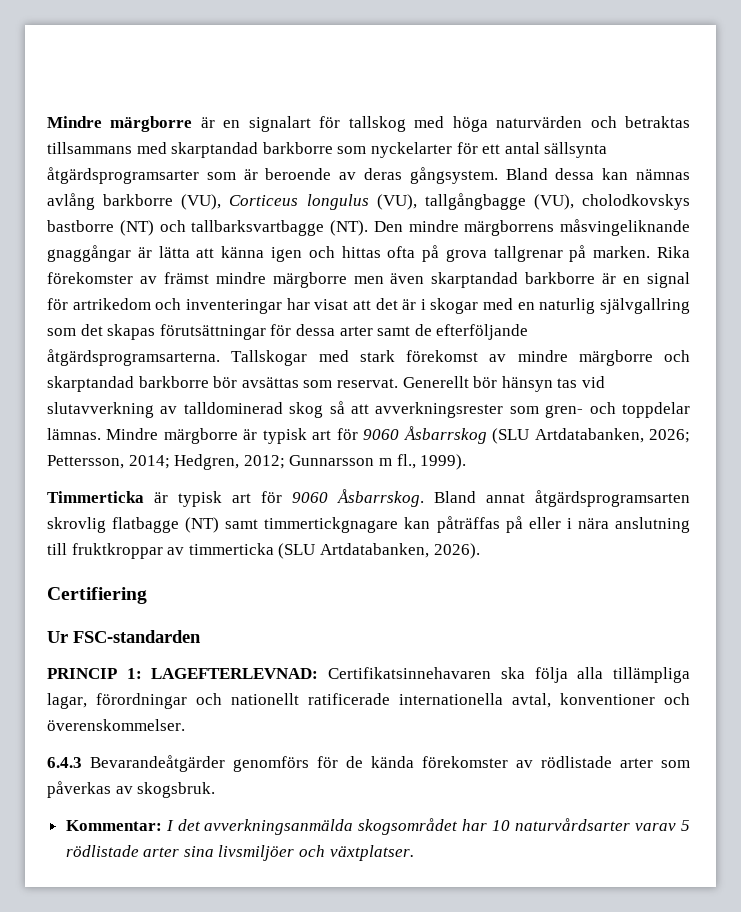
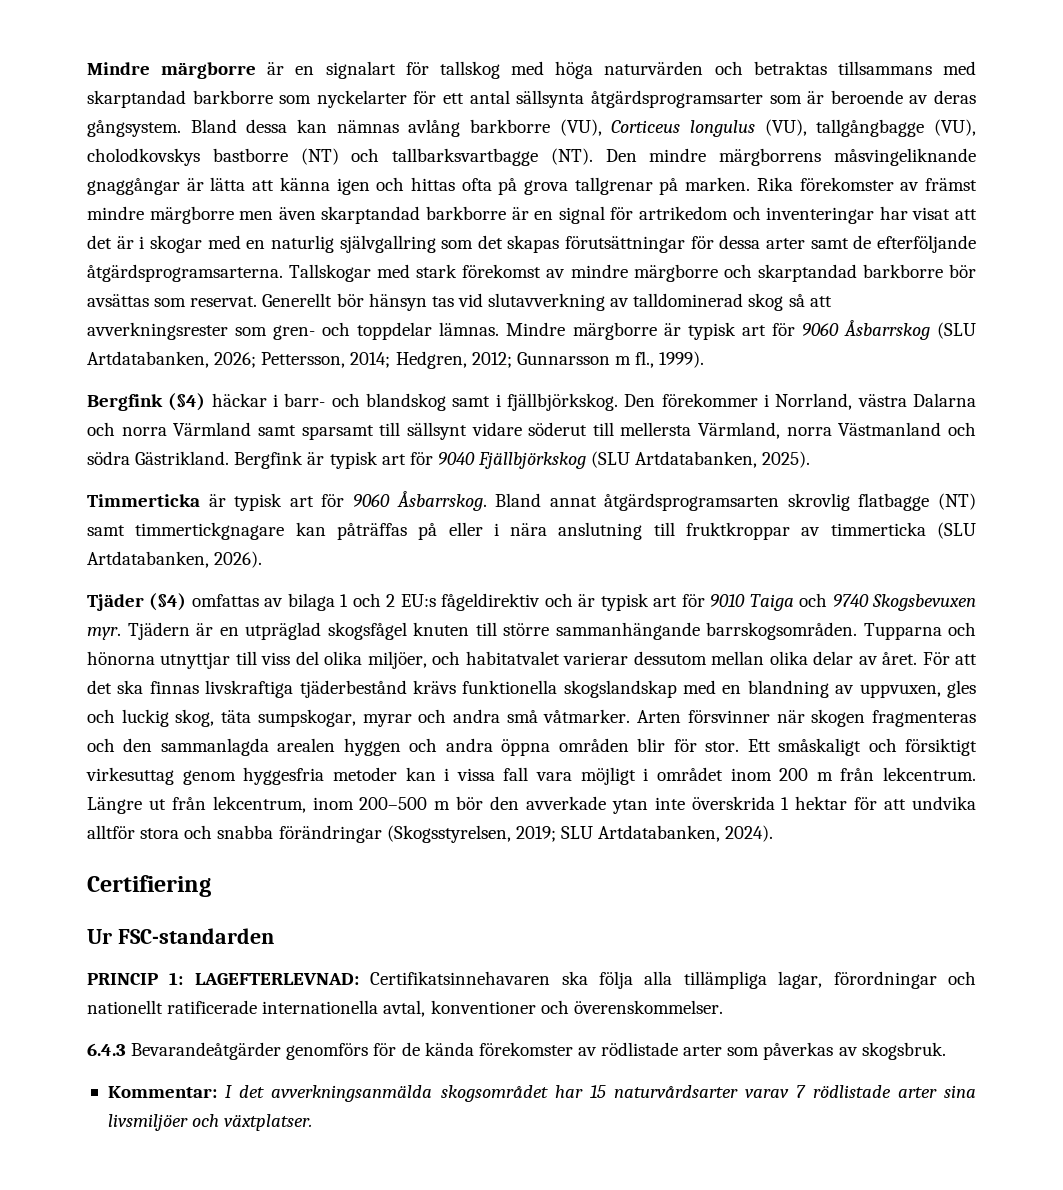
(467, 462) none -> [87,393,977,411] [87,422,976,440] [87,451,811,469] // Bergfink (§4) häckar i barr- och blandskog samt i fjällbjörkskog. Den förekommer i Norrland, västra Dalarna och norra Värmland samt sparsamt till sällsynt vidare söderut till mellersta Värmland, norra Västmanland och södra Gästrikland. Bergfink är typisk art för 9040 Fjällbjörkskog (SLU Artdatabanken, 2025).
(480, 551) none -> [87,593,977,611] [87,622,976,640] [87,651,978,669] [87,680,976,698] [87,709,976,727] [87,738,978,756] [86,767,976,785] [87,796,976,814] [87,825,774,843] // Tjäder (§4) omfattas av bilaga 1 och 2 EU:s fågeldirektiv och är typisk art för 9010 Taiga och 9740 Skogsbevuxen myr. Tjädern är en utpräglad skogsfågel knuten till större sammanhängande barrskogsområden. Tupparna och hönorna utnyttjar till viss del olika miljöer, och habitatvalet varierar dessutom mellan olika delar av året. För att det ska finnas livskraftiga tjäderbestånd krävs funktionella skogslandskap med en blandning av uppvuxen, gles och luckig skog, täta sumpskogar, myrar och andra små våtmarker. Arten försvinner när skogen fragmenteras och den sammanlagda arealen hyggen och andra öppna områden blir för stor. Ett småskaligt och försiktigt virkesuttag genom hyggesfria metoder kan i vissa fall vara möjligt i området inom 200 m från lekcentrum. Längre ut från lekcentrum, inom 200–500 m bör den avverkade ytan inte överskrida 1 hektar för att undvika alltför stora och snabba förändringar (Skogsstyrelsen, 2019; SLU Artdatabanken, 2024).
[492,820,511,831] 10 -> [589,1085,606,1098] 15
[681,820,690,831] 5 -> [796,1085,807,1098] 7

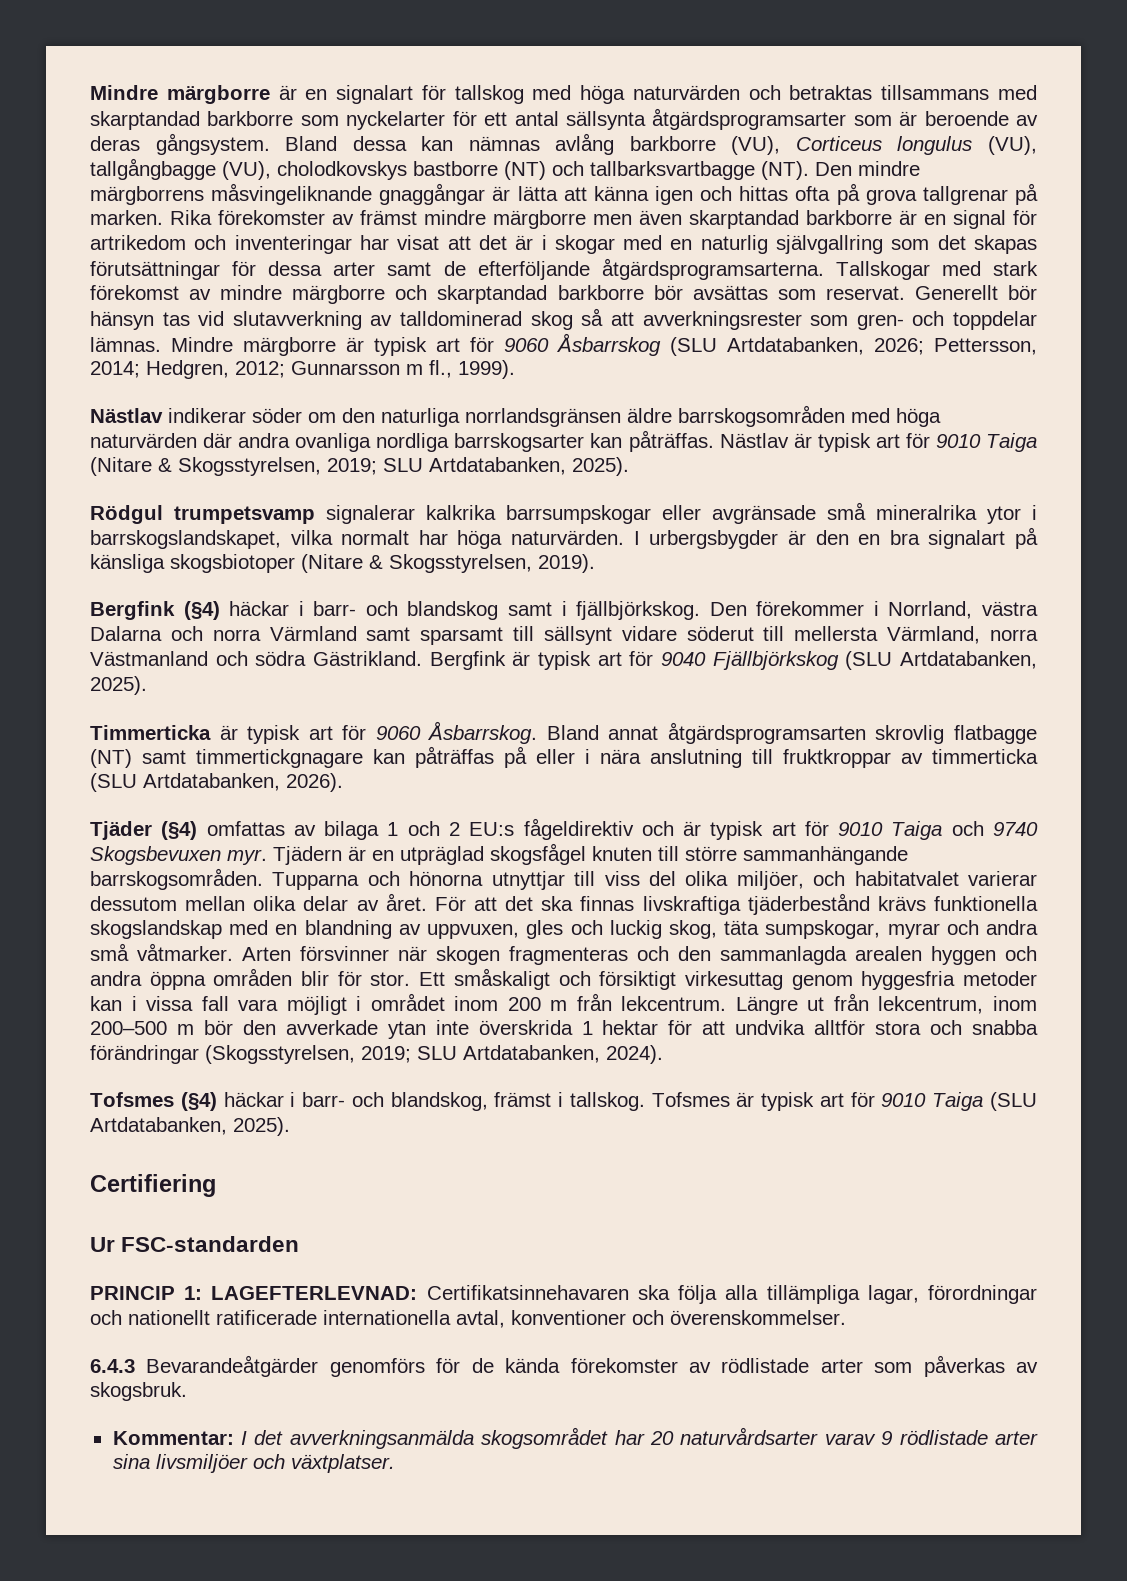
(705, 359) none -> [90,405,941,427] [90,430,1037,452] [90,457,629,476] [90,502,1037,524] [90,527,1039,549] [90,554,595,573] // Nästlav indikerar söder om den naturliga norrlandsgränsen äldre barrskogsområden med höga naturvärden där andra ovanliga nordliga barrskogsarter kan påträffas. Nästlav är typisk art för 9010 Taiga (Nitare & Skogsstyrelsen, 2019; SLU Artdatabanken, 2025). // Rödgul trumpetsvamp signalerar kalkrika barrsumpskogar eller avgränsade små mineralrika ytor i barrskogslandskapet, vilka normalt har höga naturvärden. I urbergsbygder är den en bra signalart på känsliga skogsbiotoper (Nitare & Skogsstyrelsen, 2019).
(774, 833) none -> [90,1092,1037,1111] [90,1117,290,1136] // Tofsmes (§4) häckar i barr- och blandskog, främst i tallskog. Tofsmes är typisk art för 9010 Taiga (SLU Artdatabanken, 2025).
[589,1085,606,1098] 15 -> [649,1431,674,1445] 20
[796,1085,807,1098] 7 -> [881,1431,893,1445] 9

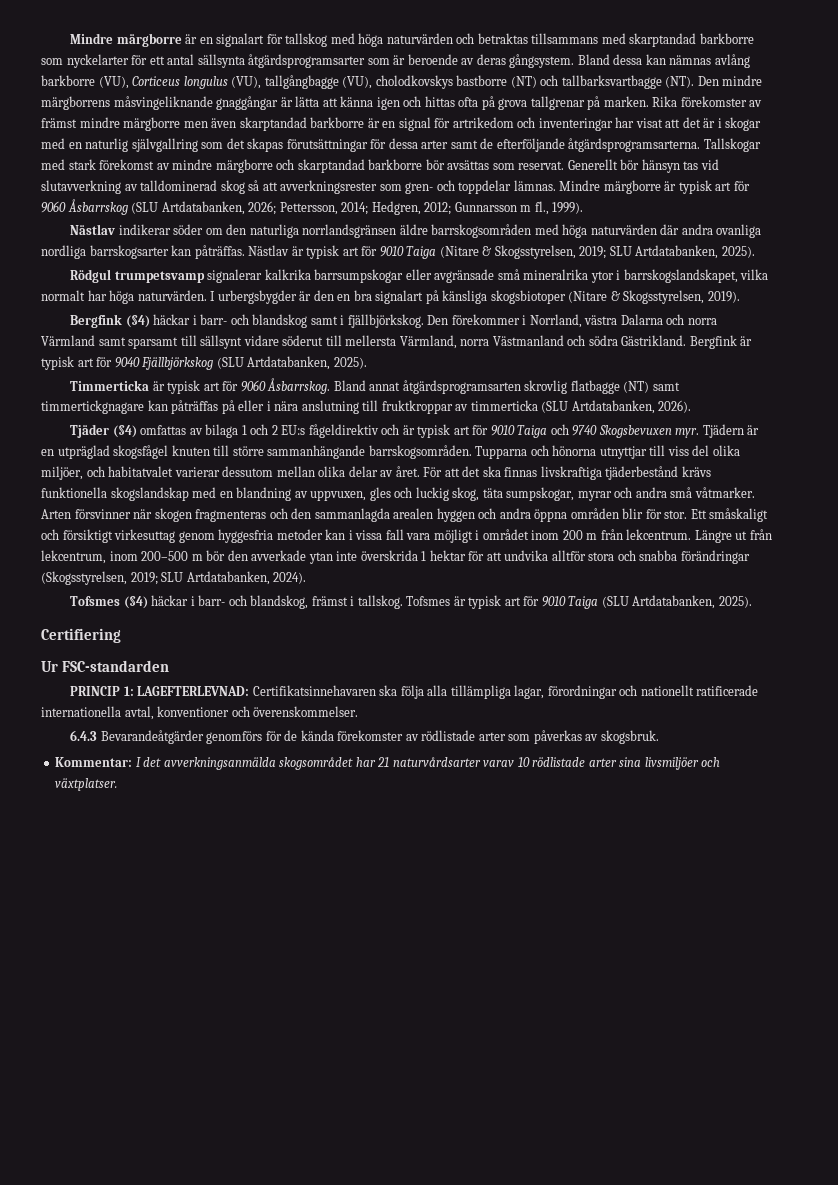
[649,1431,674,1445] 20 -> [377,757,390,767] 21
[881,1431,893,1445] 9 -> [517,757,530,767] 10

